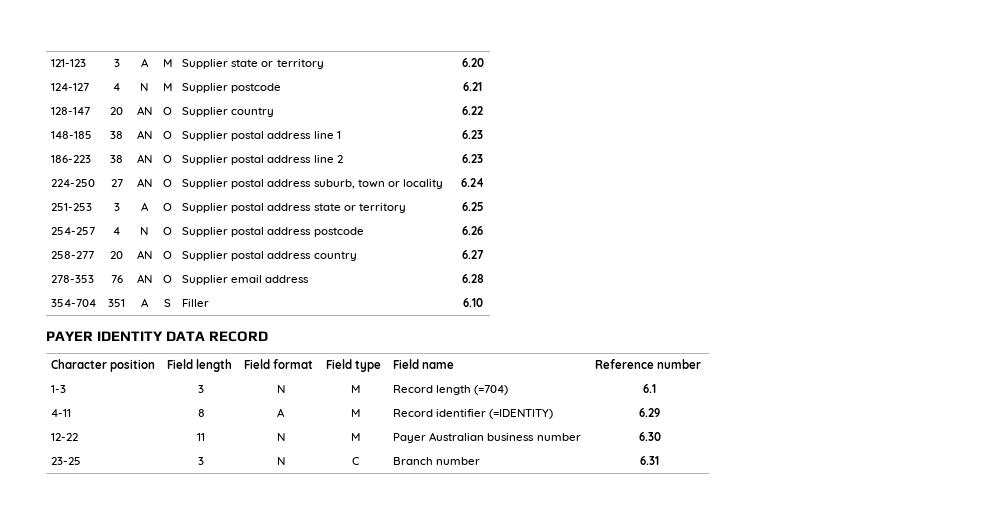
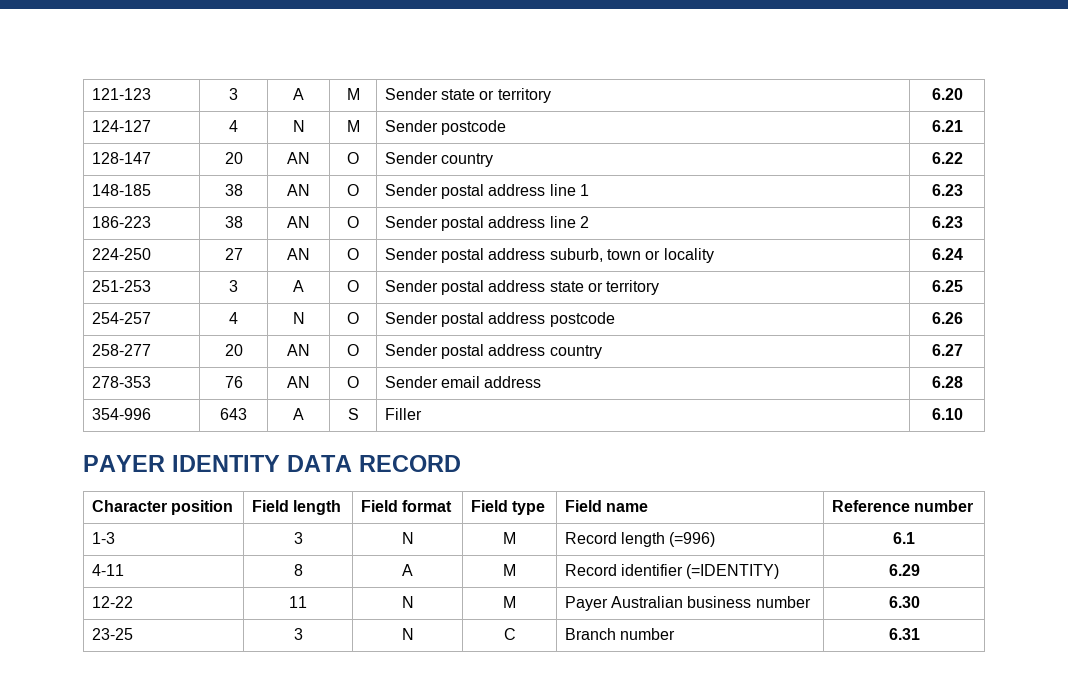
[182,59,229,69] Supplier -> [384,88,438,100] Sender
[182,83,229,93] Supplier -> [384,120,438,132] Sender
[182,107,229,117] Supplier -> [384,152,438,164] Sender
[182,131,229,141] Supplier -> [384,184,438,196] Sender
[182,155,229,165] Supplier -> [384,216,438,228] Sender
[182,179,229,189] Supplier -> [384,248,438,260] Sender
[182,203,229,213] Supplier -> [384,280,438,292] Sender
[182,227,229,237] Supplier -> [384,312,438,324] Sender
[182,251,229,261] Supplier -> [384,344,438,356] Sender
[182,275,229,285] Supplier -> [384,376,438,388] Sender
[51,299,97,307] [108,299,125,307] 354-704 | 351 -> [91,408,151,420] [220,408,247,420] 354-996 | 643
[474,385,509,395] (=704) -> [669,532,716,547] (=996)

